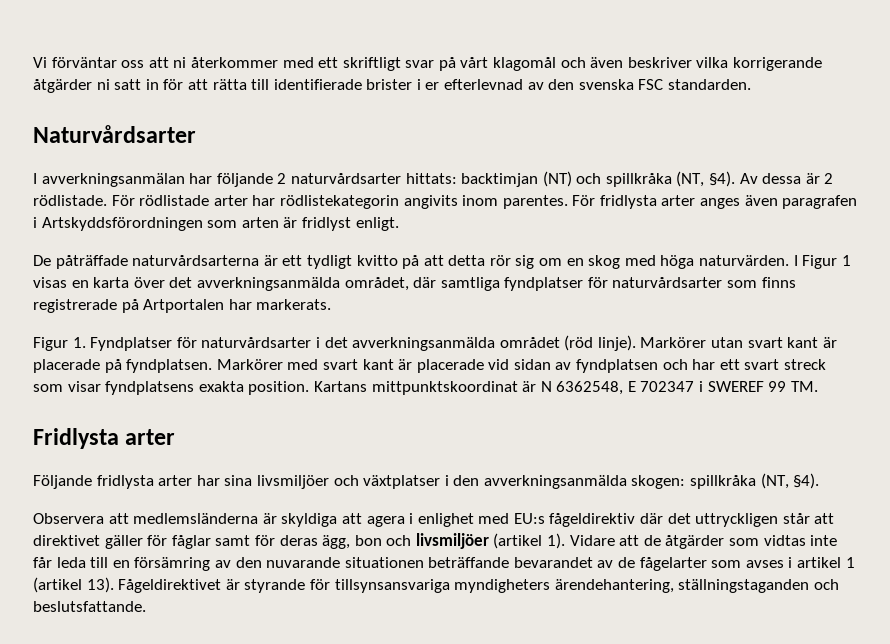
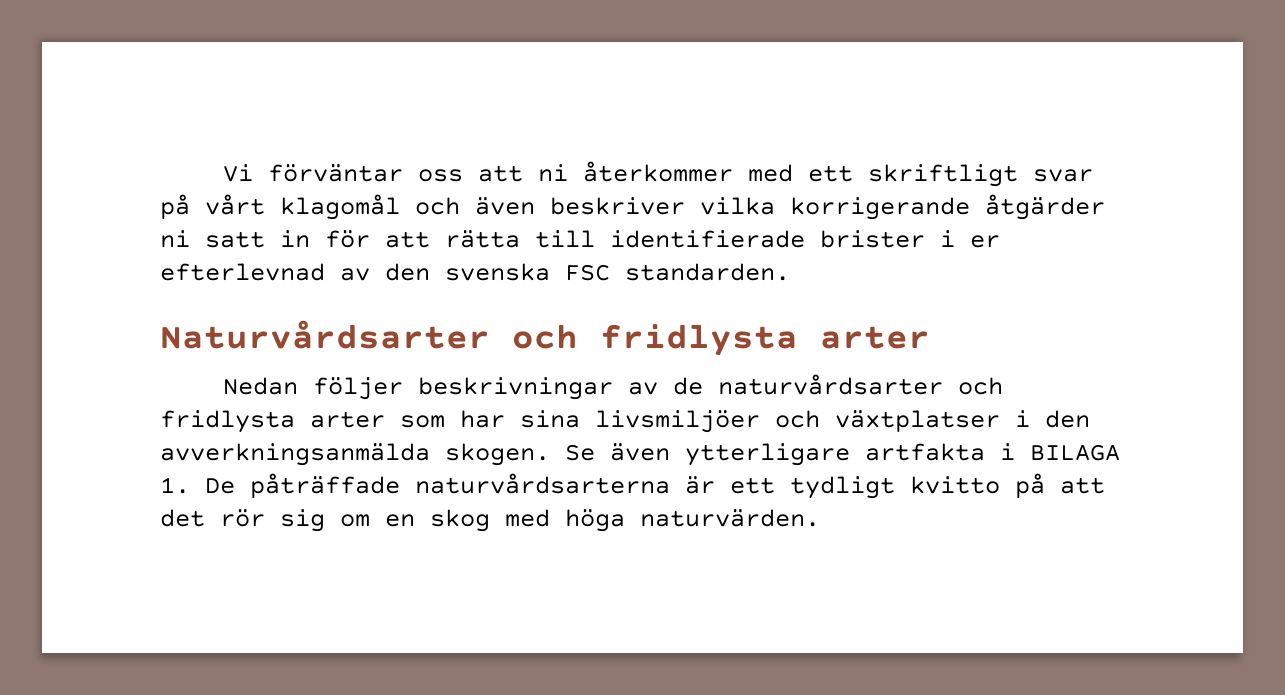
[33,171,834,187] [33,195,858,209] [33,217,399,231] // I avverkningsanmälan har följande 2 naturvårdsarter hittats: backtimjan (NT) och spillkråka (NT, §4). Av dessa är 2 rödlistade. För rödlistade arter har rödlistekategorin angivits inom parentes. För fridlysta arter anges även paragrafen i Artskyddsförordningen som arten är fridlyst enligt. // -> [512,324,930,356] [222,374,1003,400] [160,410,1090,433] [160,443,1120,466] [160,477,190,494] och fridlysta arter // Nedan följer beskrivningar av de naturvårdsarter och fridlysta arter som har sina livsmiljöer och växtplatser i den avverkningsanmälda skogen. Se även ytterligare artfakta i BILAGA 1.
[448,255,486,266] detta -> [160,509,205,527] det
[793,255,851,269] [33,277,796,291] [33,299,332,313] [33,335,837,351] [33,359,827,373] [33,381,818,395] [33,428,176,449] [33,473,820,489] [33,513,835,527] [33,533,838,549] [33,557,855,571] [33,577,839,593] [33,601,146,612] I Figur 1 visas en karta över det avverkningsanmälda området, där samtliga fyndplatser för naturvårdsarter som finns registrerade på Artportalen har markerats. // Figur 1. Fyndplatser för naturvårdsarter i det avverkningsanmälda området (röd linje). Markörer utan svart kant är placerade på fyndplatsen. Markörer med svart kant är placerade vid sidan av fyndplatsen och har ett svart streck som visar fyndplatsens exakta position. Kartans mittpunktskoordinat är N 6362548, E 702347 i SWEREF 99 TM. // Fridlysta arter // Följande fridlysta arter har sina livsmiljöer och växtplatser i den avverkningsanmälda skogen: spillkråka (NT, §4). // Observera att medlemsländerna är skyldiga att agera i enlighet med EU:s fågeldirektiv där det uttryckligen står att direktivet gäller för fåglar samt för deras ägg, bon och livsmiljöer (artikel 1). Vidare att de åtgärder som vidtas inte får leda till en försämring av den nuvarande situationen beträffande bevarandet av de fågelarter som avses i artikel 1 (artikel 13). Fågeldirektivet är styrande för tillsynsansvariga myndigheters ärendehantering, ställningstaganden och beslutsfattande. -> (820, 518) none

